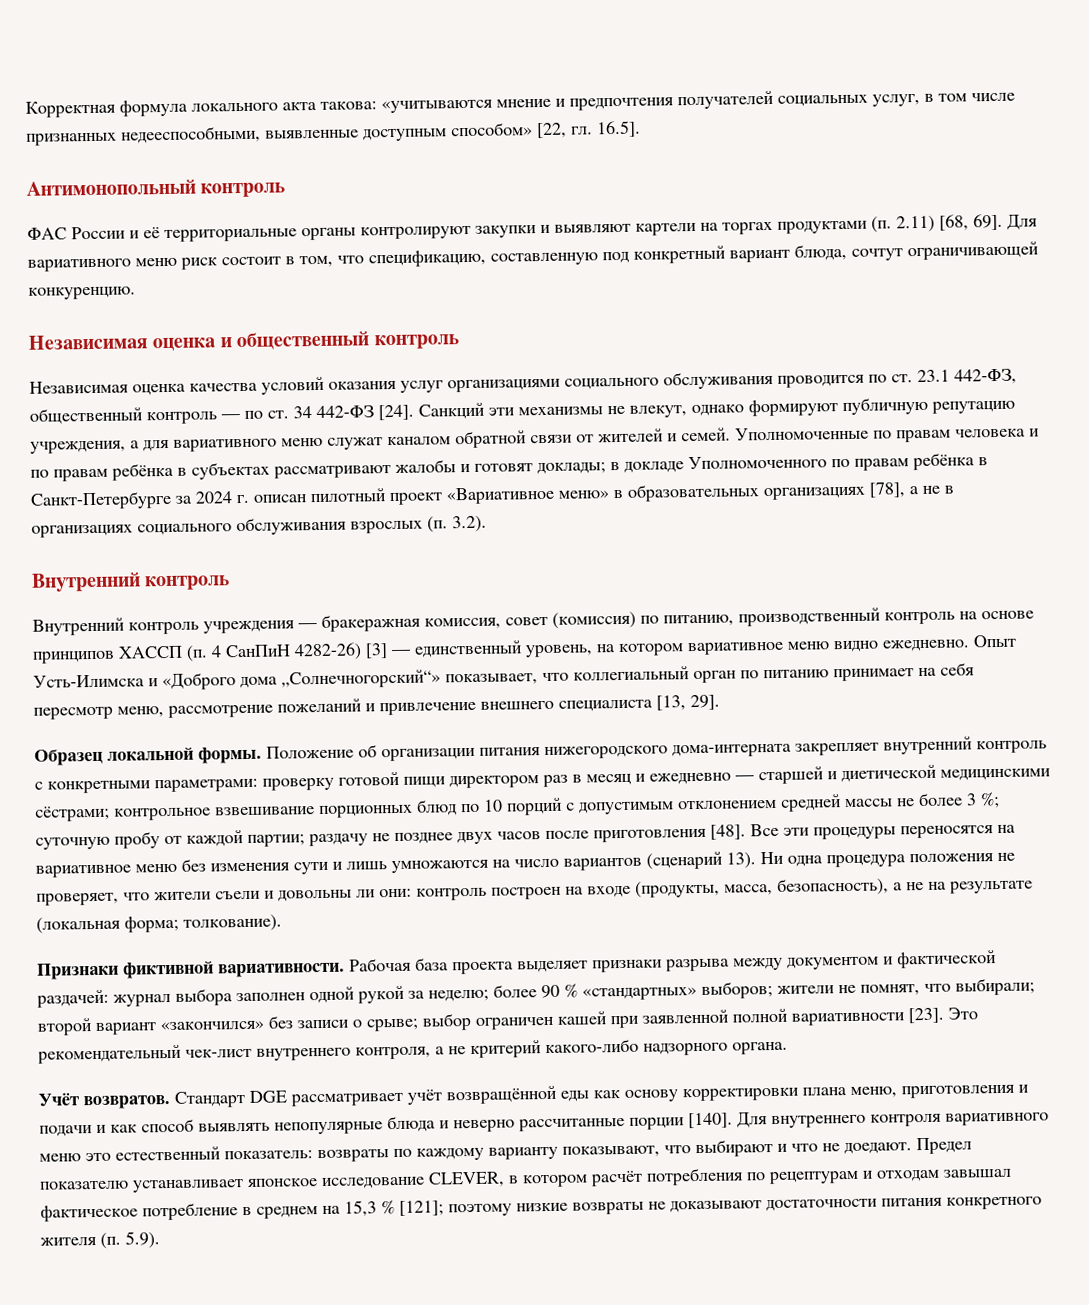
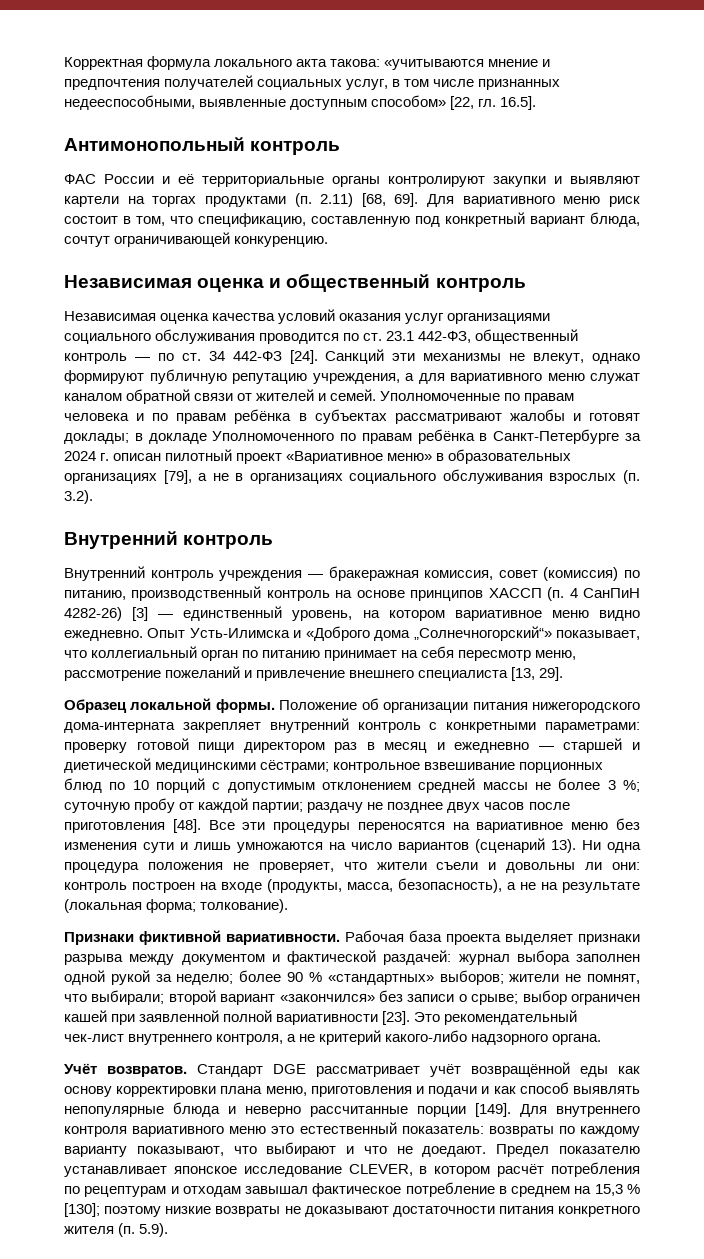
[869,482,905,498] [78], -> [163,470,192,484] [79],
[688,1112,733,1129] [140]. -> [475,1103,511,1117] [149].
[399,1200,444,1216] [121]; -> [64,1203,100,1217] [130];

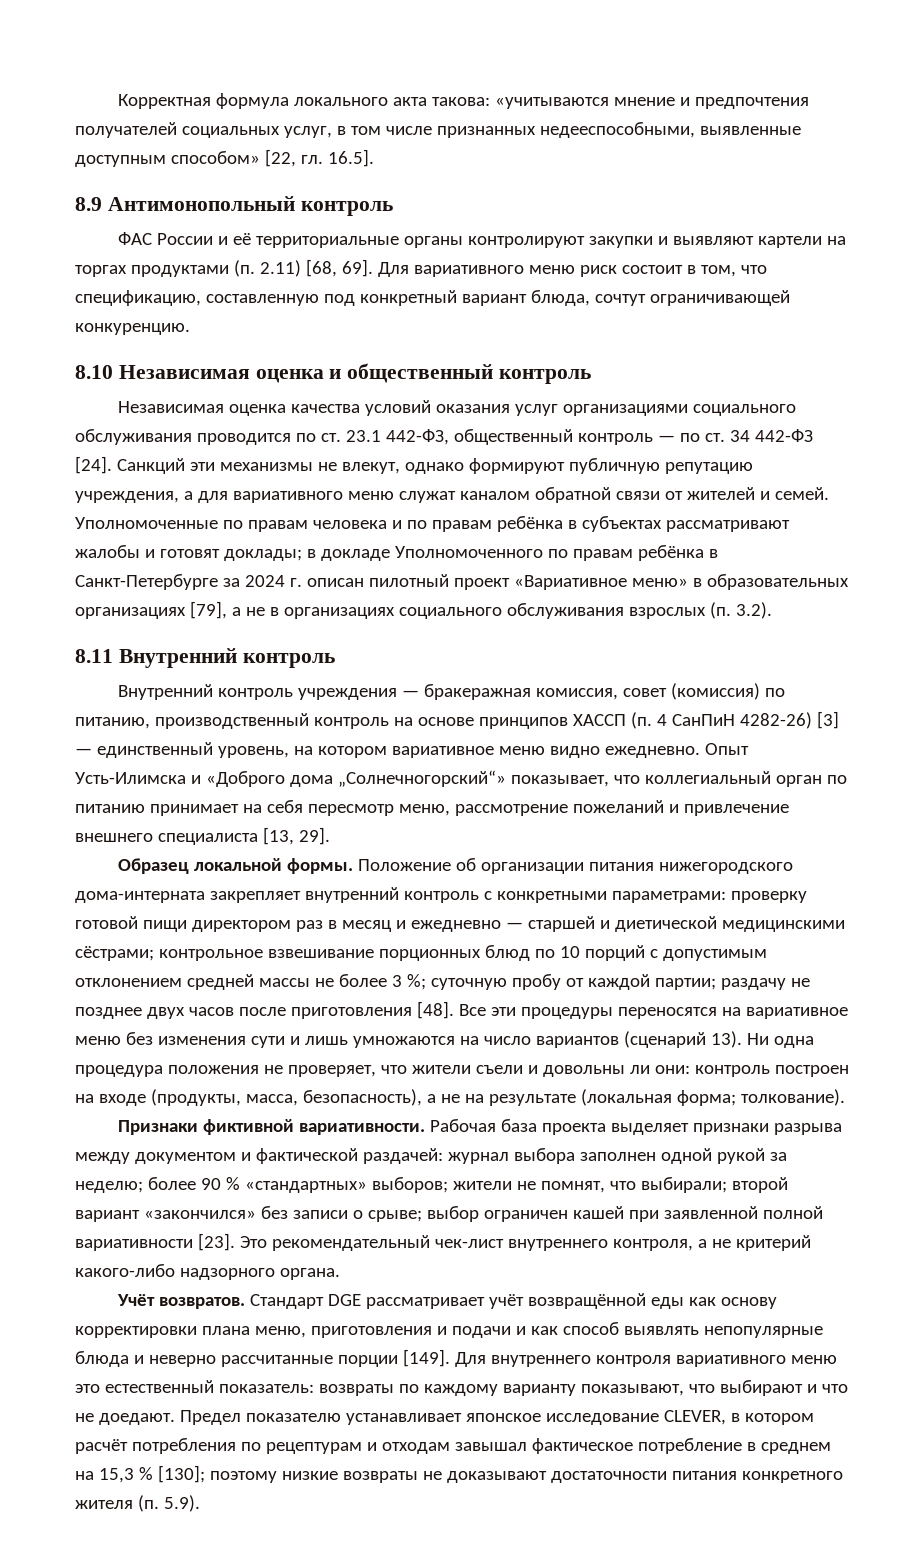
(537, 103) none -> [75,197,102,211] 8.9
(329, 241) none -> [75,365,113,379] 8.10
(93, 497) none -> [75,649,113,663] 8.11

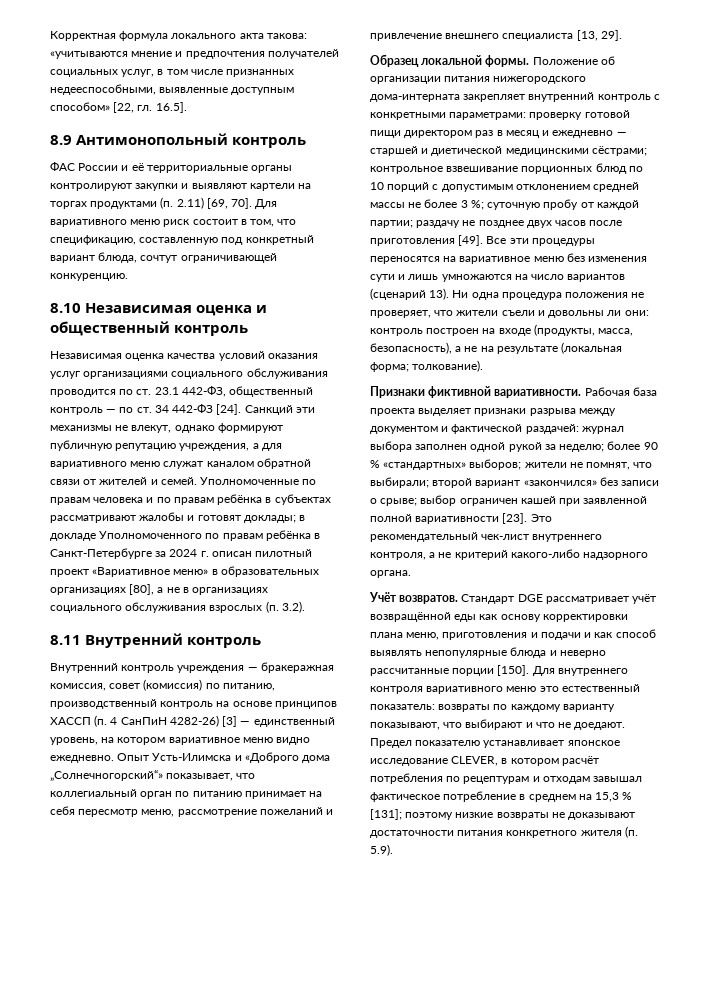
[305,259,373,277] [68, 69]. -> [206,198,253,209] [69, 70].
[189,601,227,619] [79], -> [129,584,155,595] [80],
[416,1001,454,1019] [48]. -> [458,235,484,246] [49].
[402,1349,450,1367] [149]. -> [497,665,530,676] [150].
[157,1465,205,1483] [130]; -> [370,809,402,820] [131];

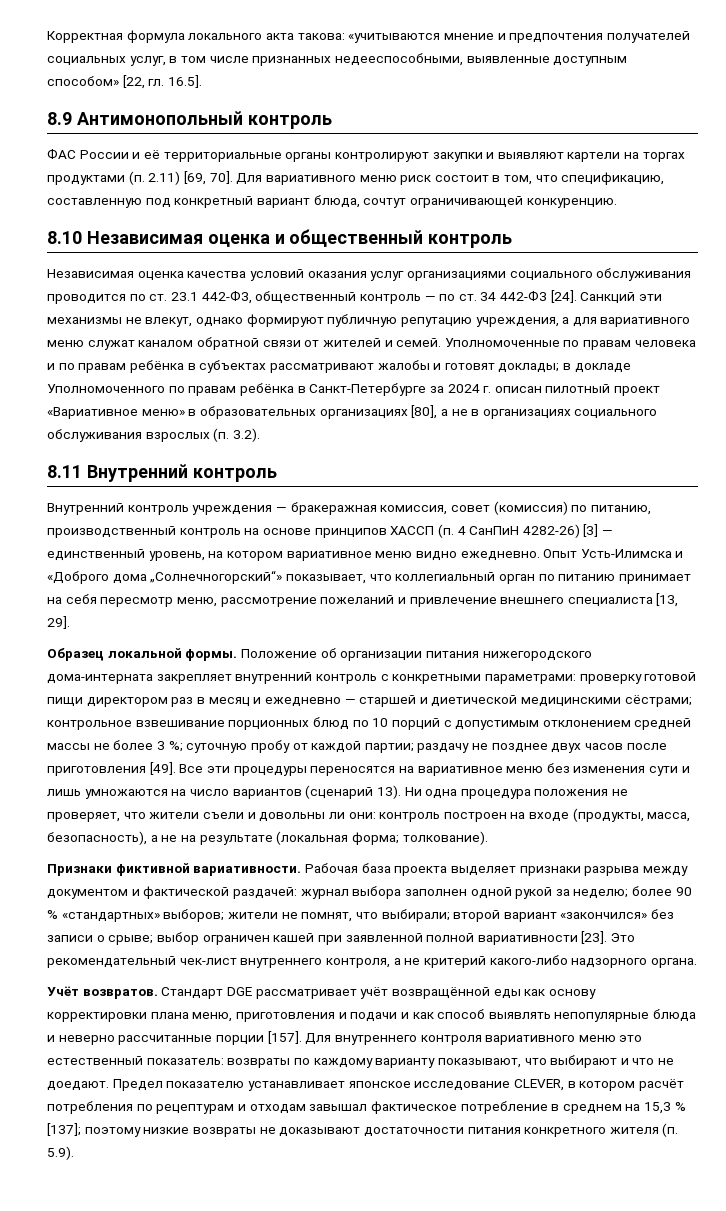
[497,665,530,676] [150]. -> [267,1031,302,1044] [157].
[370,809,402,820] [131]; -> [47,1123,81,1136] [137];

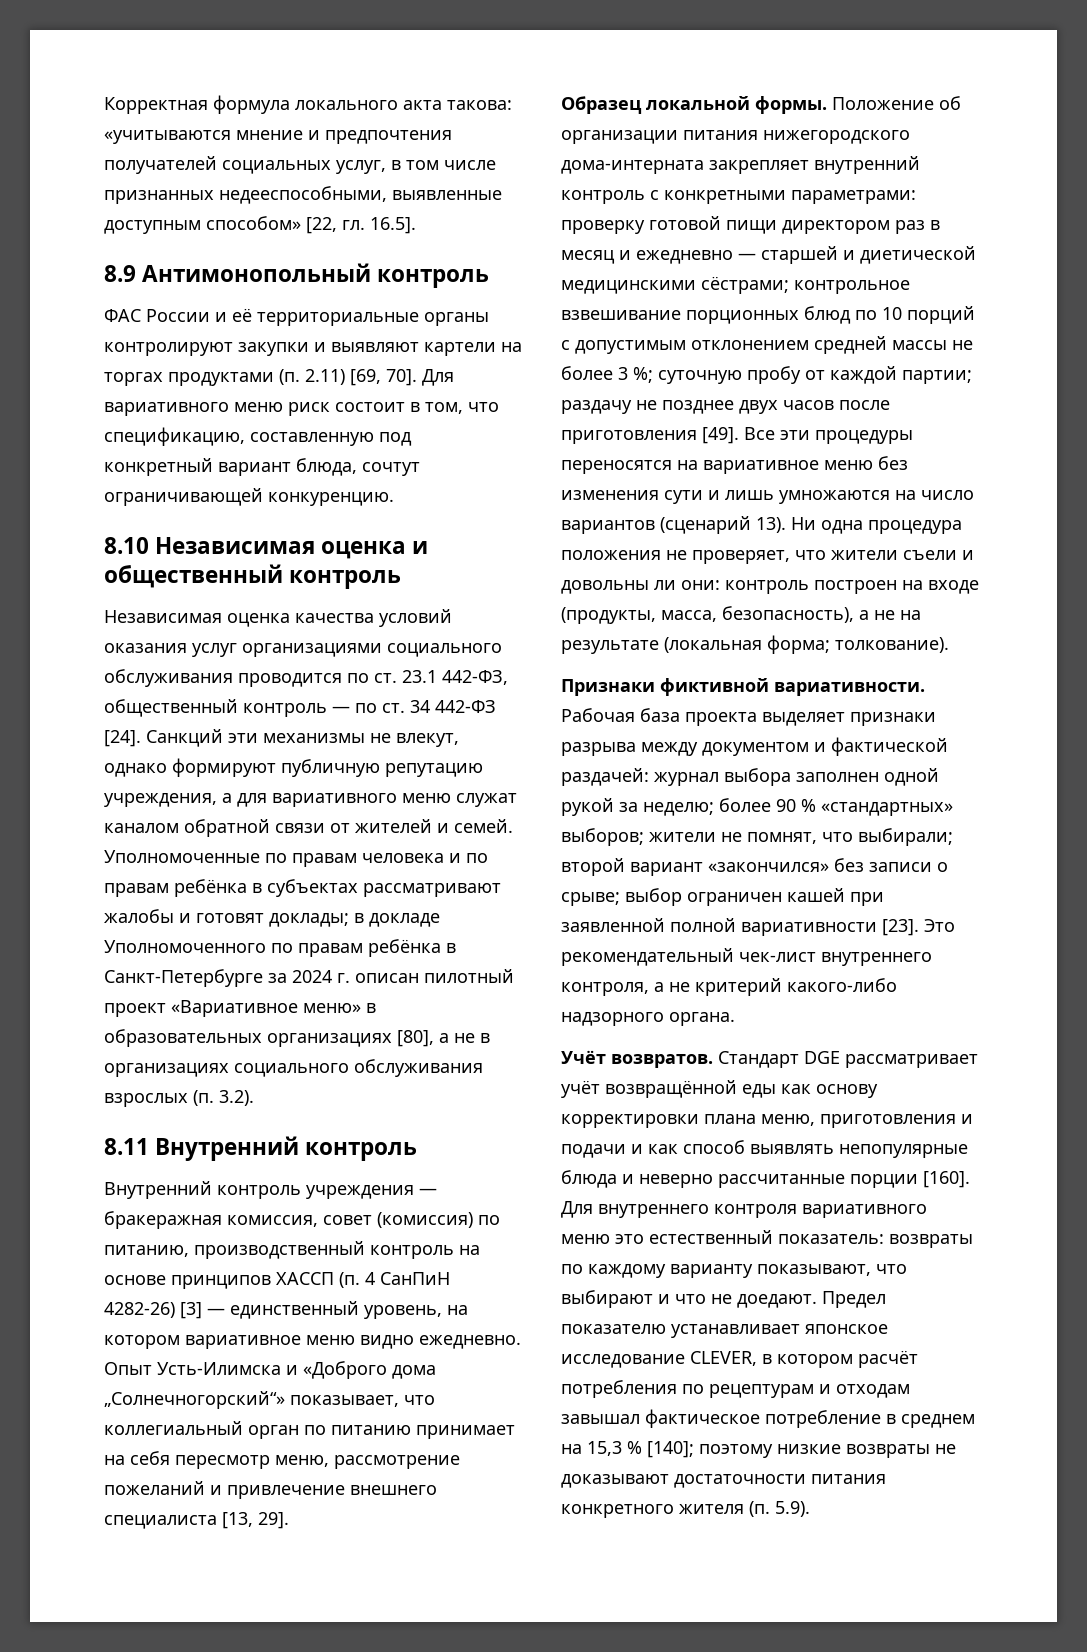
[267,1031,302,1044] [157]. -> [923,1171,970,1188] [160].
[47,1123,81,1136] [137]; -> [647,1441,694,1458] [140];

